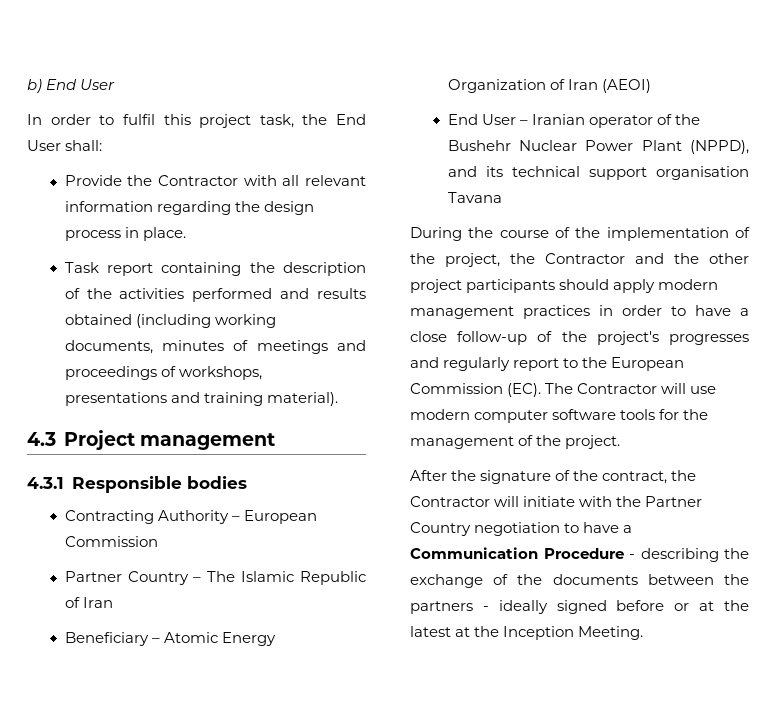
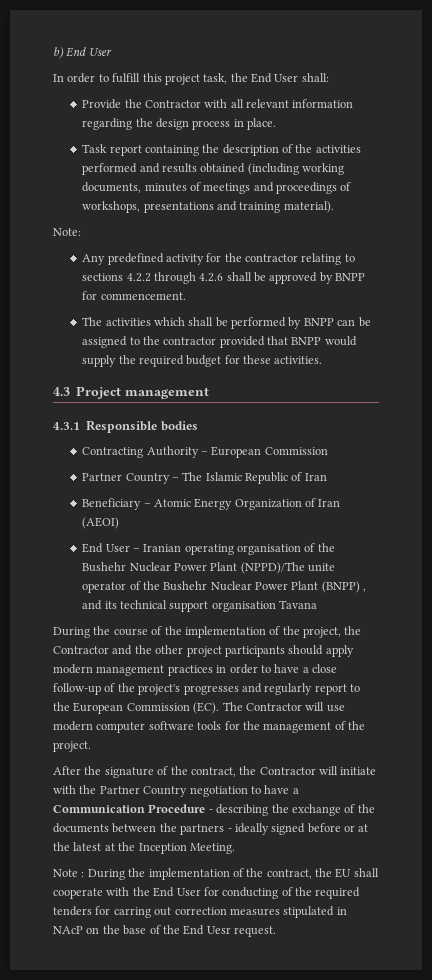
[122,114,155,125] fulfil -> [112,73,141,83] fulfill
(338, 399) none -> [53,228,81,236] [82,253,355,265] [82,272,366,284] [82,291,186,300] [82,317,371,329] [82,336,357,348] [82,355,323,367] // Note: // Any predefined activity for the contractor relating to sections 4.2.2 through 4.2.6 shall be approved by BNPP for commencement. // The activities which shall be performed by BNPP can be assigned to the contractor provided that BNPP would supply the required budget for these activities.
(585, 119) none -> [184,543,335,555] [82,562,336,574] operating organisation of the Bushehr Nuclear Power Plant (NPPD)/The unite
[690,140,749,154] (NPPD), -> [321,581,367,593] (BNPP) ,
(644, 633) none -> [53,868,379,880] [53,887,361,899] [53,906,347,918] [53,925,276,937] // Note : During the implementation of the contract, the EU shall cooperate with the End User for conducting of the required tenders for carring out correction measures stipulated in NAcP on the base of the End Uesr request.

